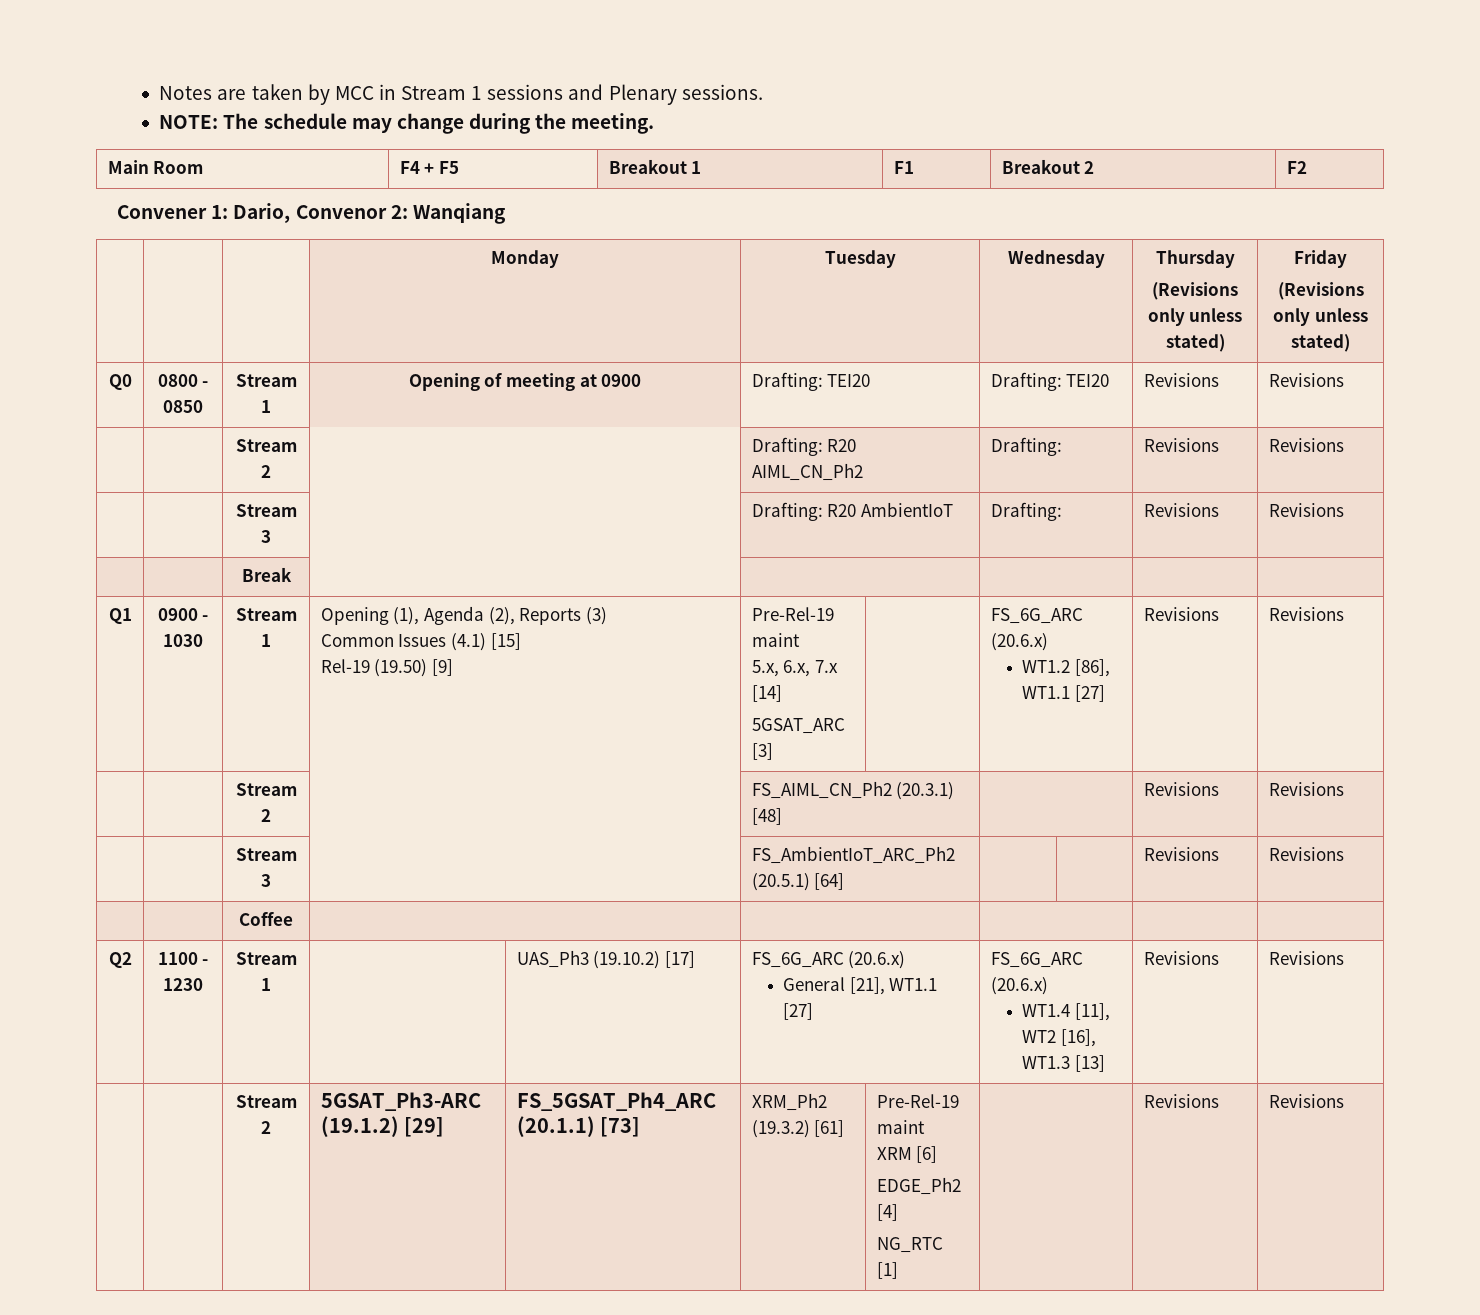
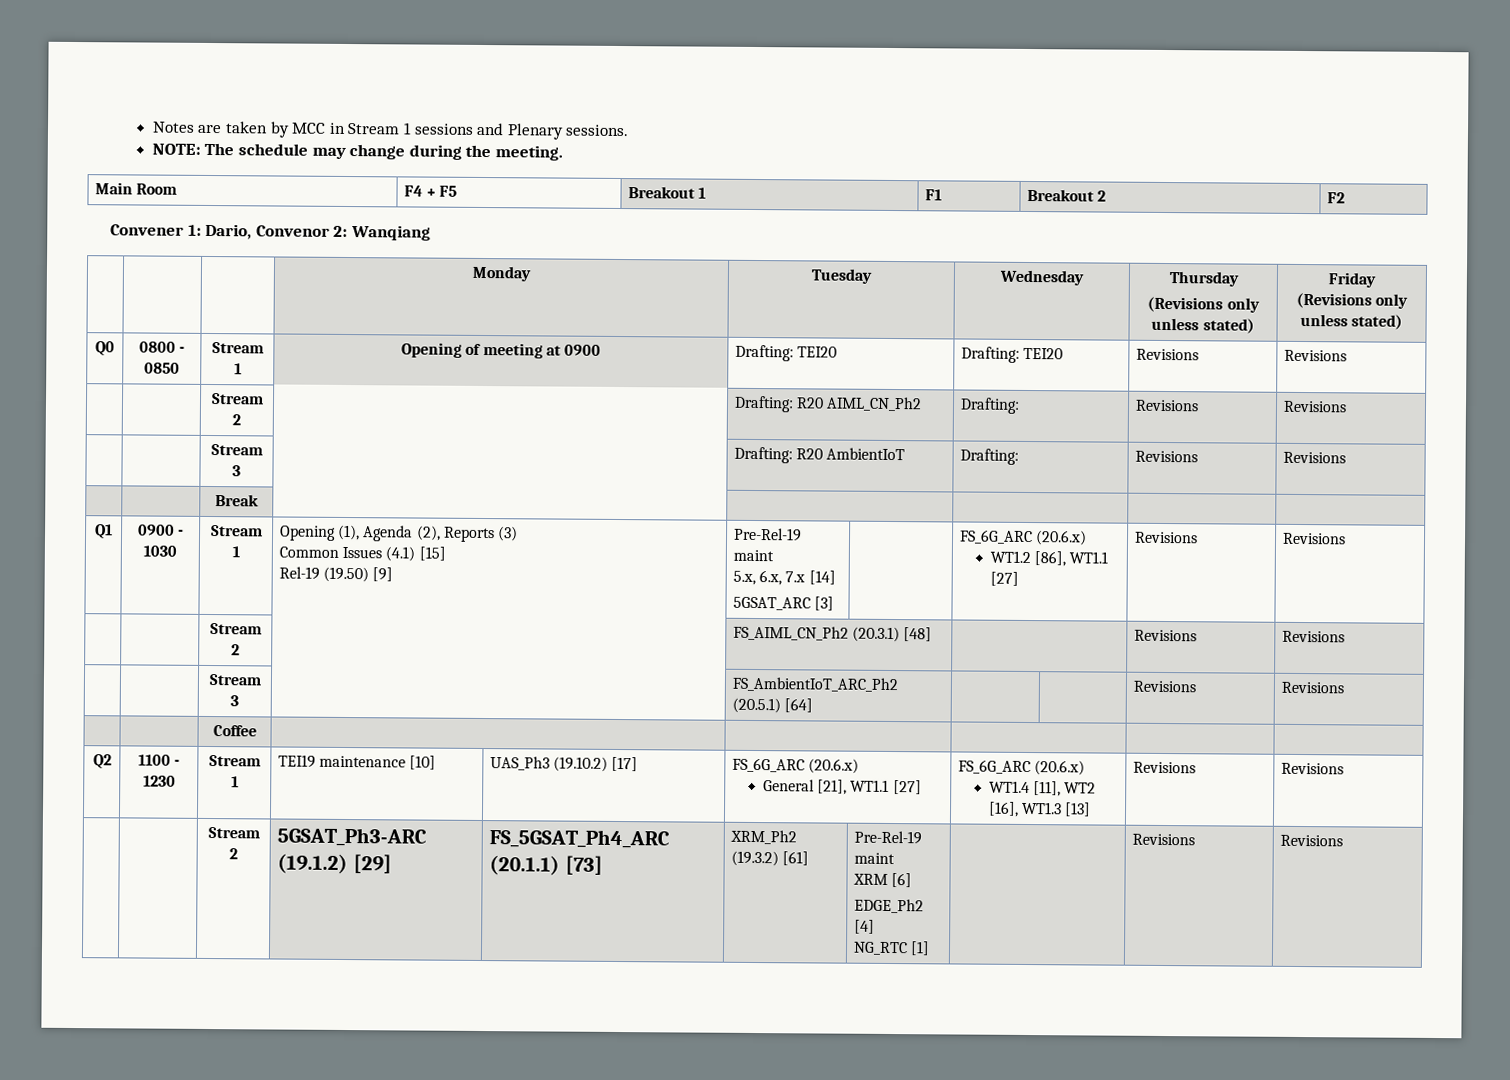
(271, 984) none -> [278,754,437,770] TEI19 maintenance [10]

